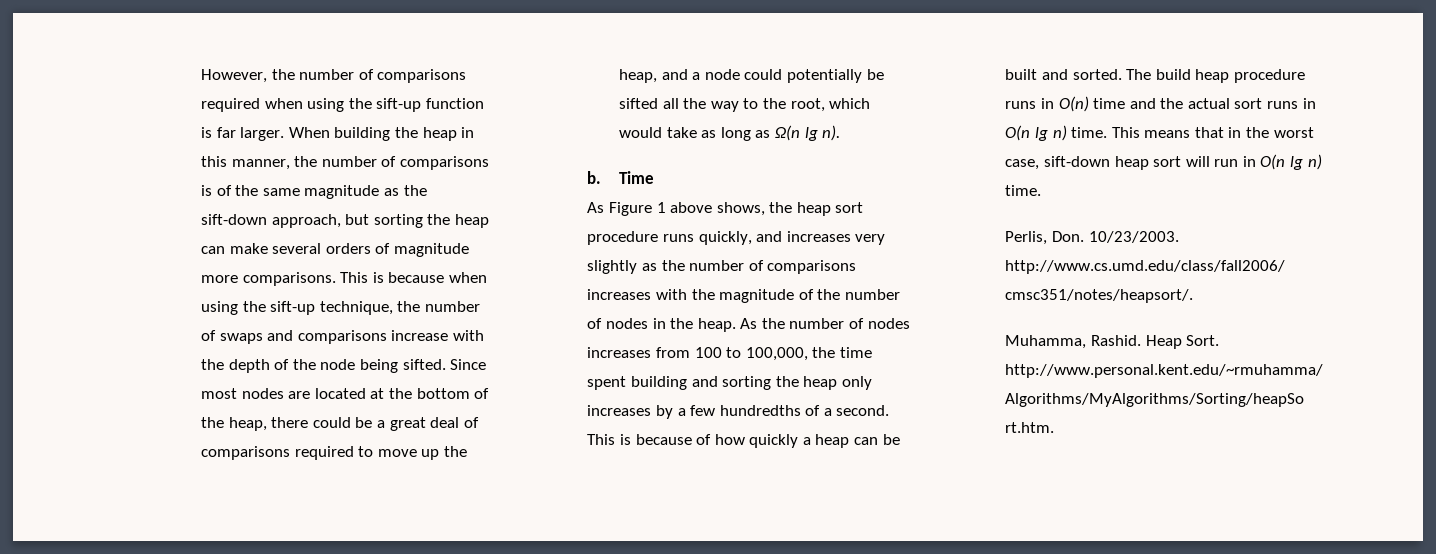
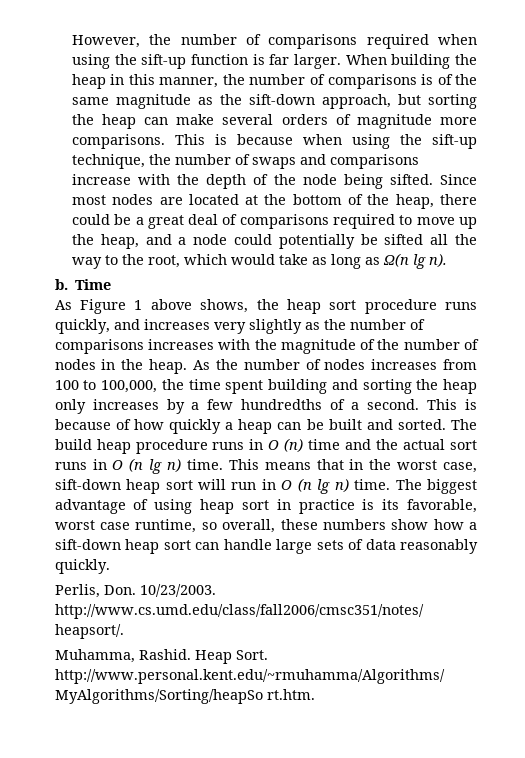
[1058,96,1089,112] O(n) -> [268,438,304,452] O (n)
[1005,125,1031,141] O(n -> [112,458,144,472] O (n
[1260,154,1322,170] [1005,185,1042,196] O(n lg n) time. -> [281,478,477,494] [54,499,477,514] [54,519,478,533] [54,539,478,554] [54,559,110,574] O (n lg n) time. The biggest advantage of using heap sort in practice is its favorable, worst case runtime, so overall, these numbers show how a sift-down heap sort can handle large sets of data reasonably quickly.

